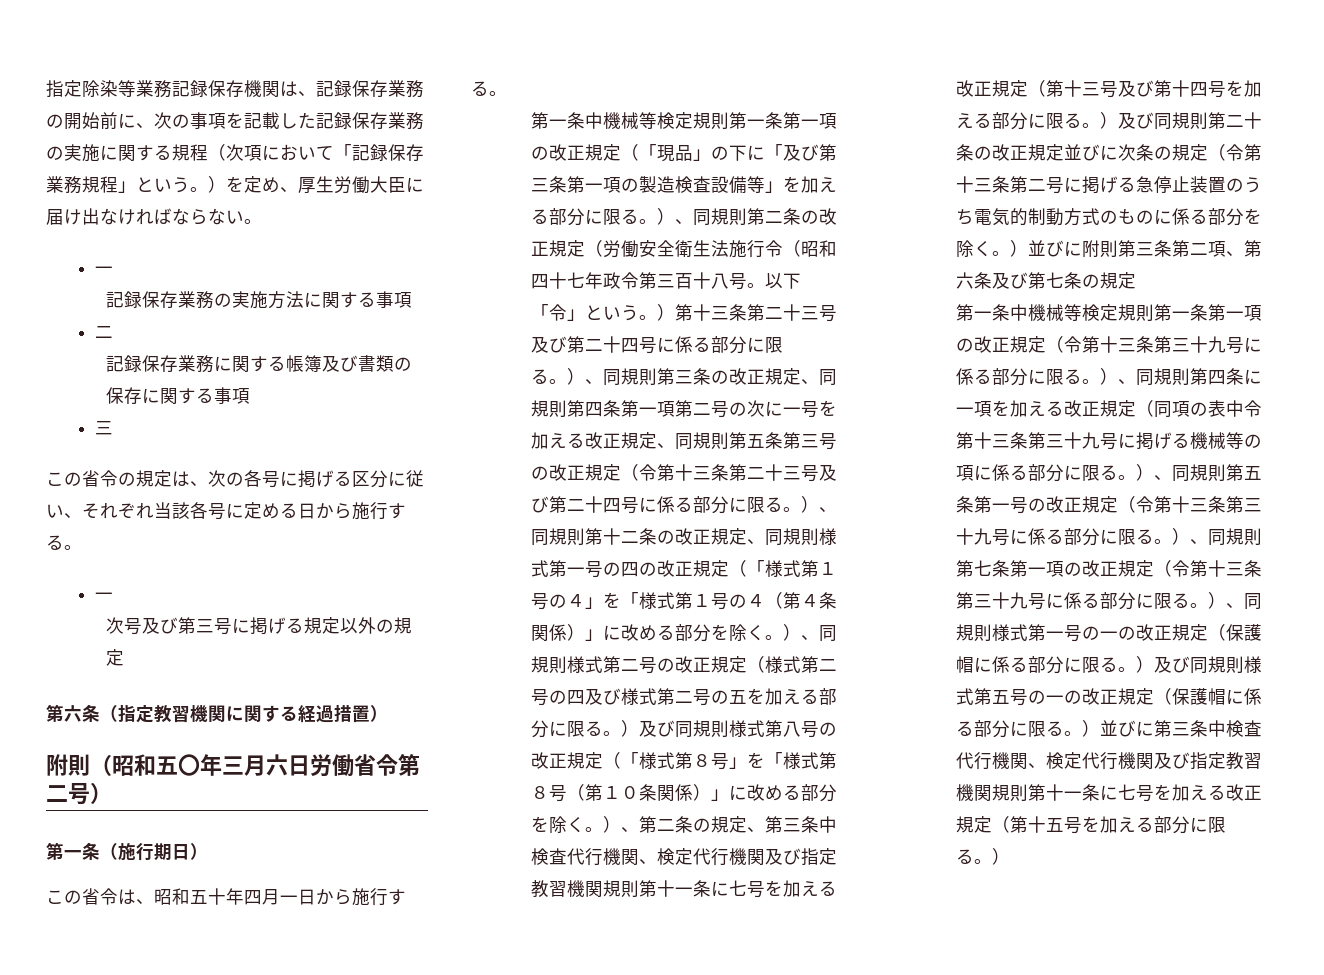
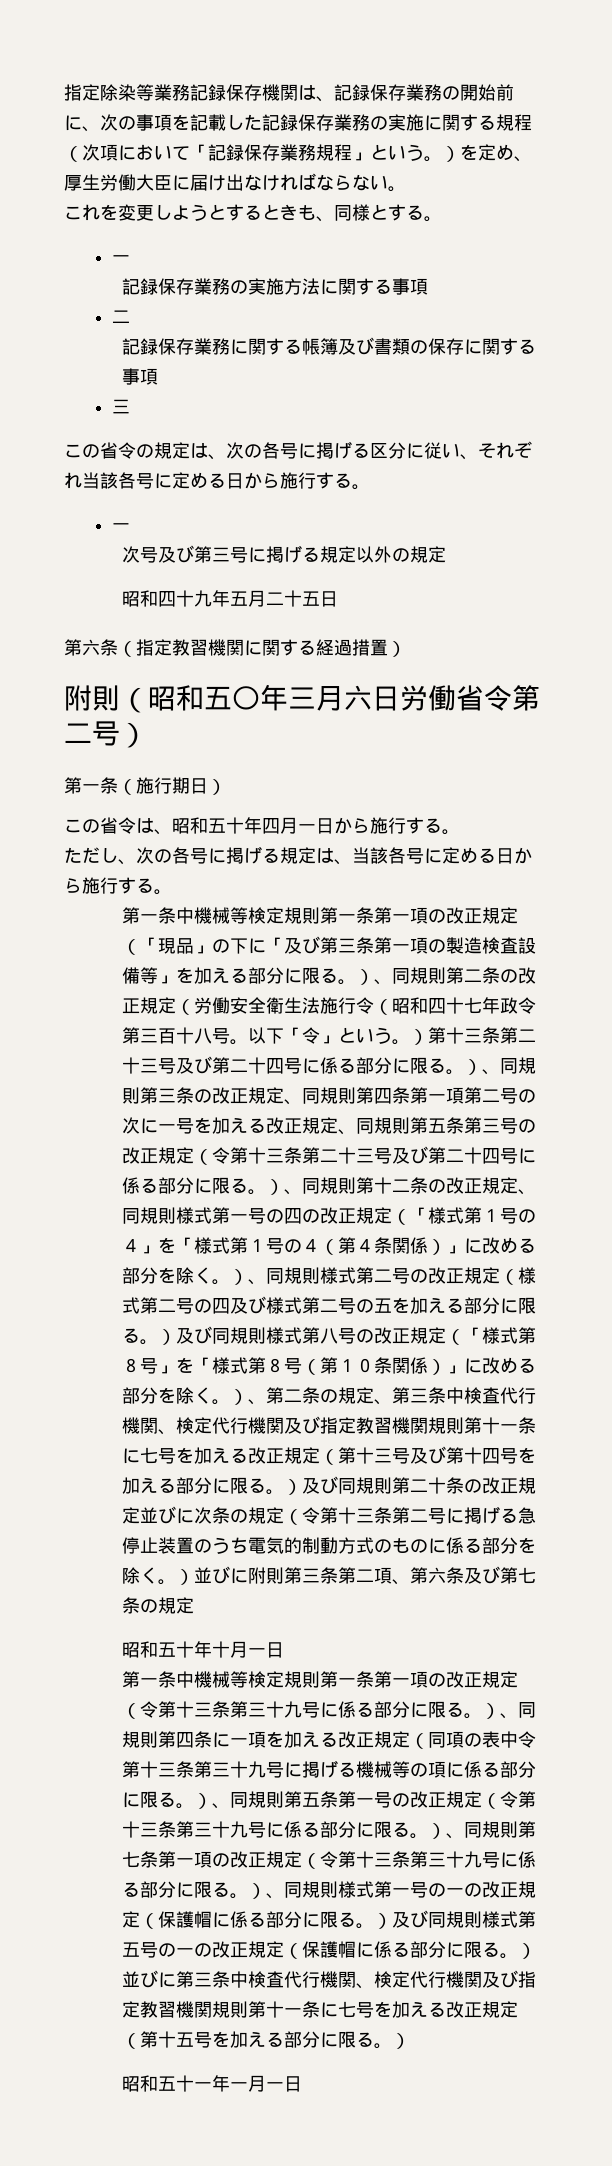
(262, 221) none -> [64,204,442,222] // これを変更しようとするときも、同様とする。
(124, 657) none -> [121,590,338,607] // 昭和四十九年五月二十五日
(507, 93) none -> [64,846,532,865] [64,877,172,895] // ただし、次の各号に掲げる規定は、当該各号に定める日から施行する。
(1136, 280) none -> [121,1641,284,1658] // 昭和五十年十月一日
(1010, 856) none -> [121,2075,302,2092] // 昭和五十一年一月一日

